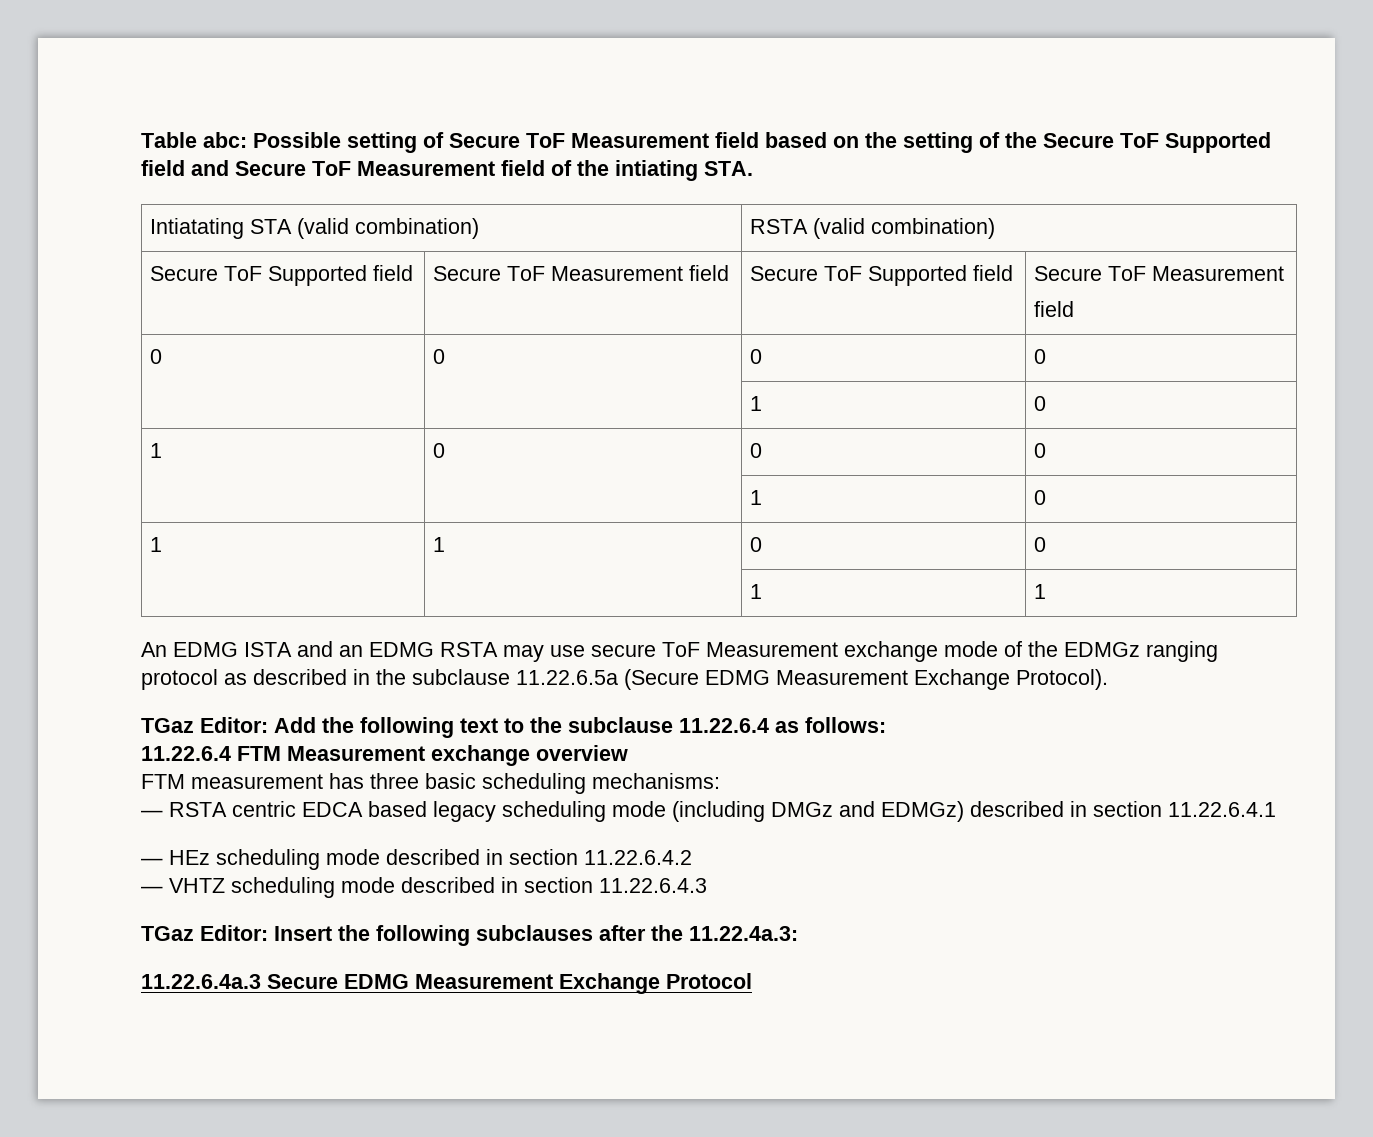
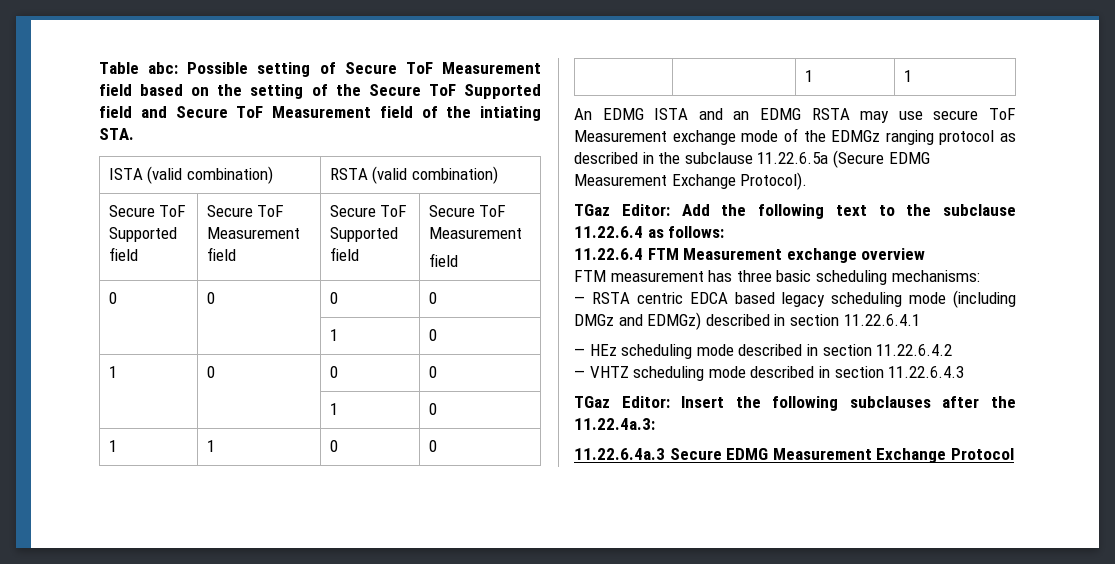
[150,218,293,239] Intiatating STA -> [108,168,143,180] ISTA

